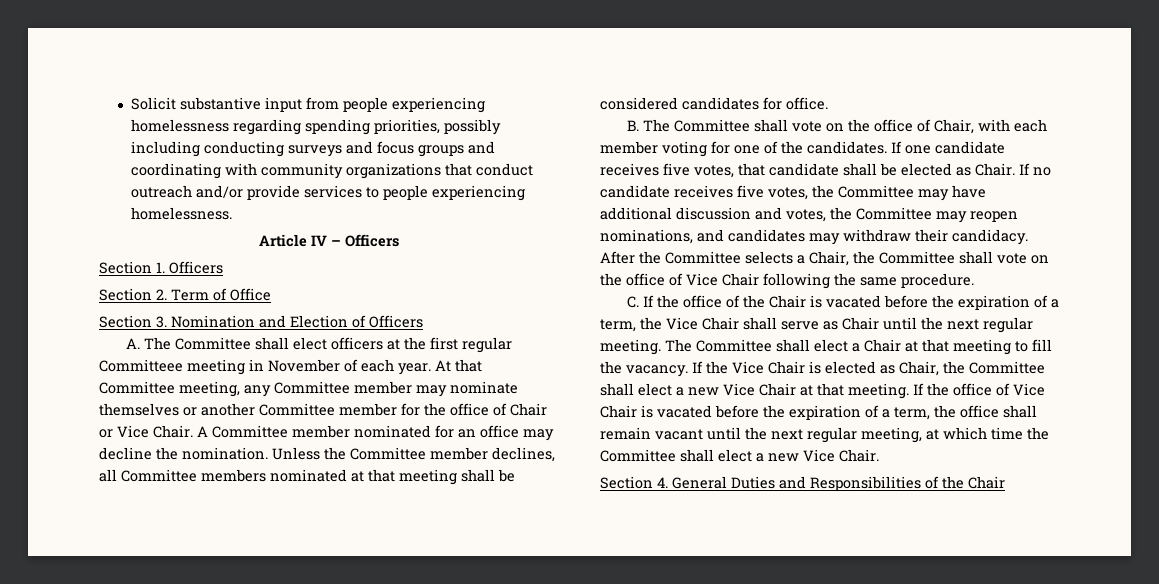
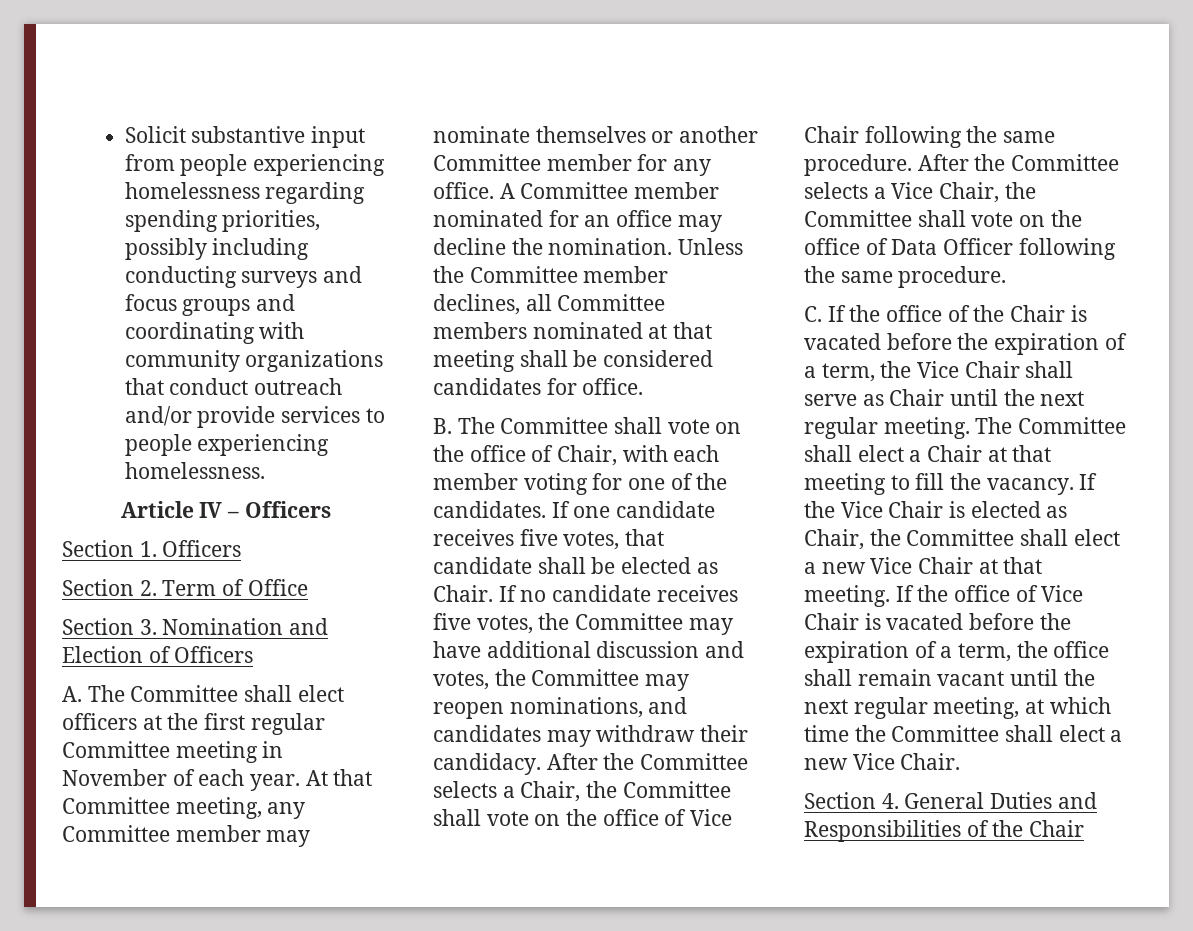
[99,359,183,372] Committeee -> [62,741,170,758] Committee
[424,403,547,416] [99,425,193,438] the office of Chair or Vice Chair. -> [673,159,712,176] [433,182,494,199] any office.
(974, 280) none -> [917,154,1120,171] [804,182,1036,203] [804,210,1082,227] [804,238,1116,260] [804,266,1007,288] After the Committee selects a Vice Chair, the Committee shall vote on the office of Data Officer following the same procedure.

